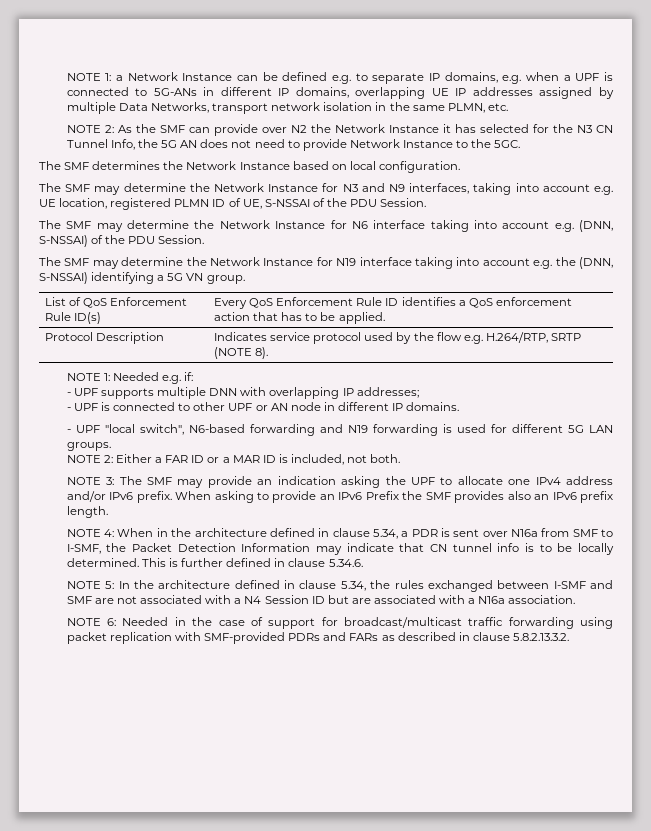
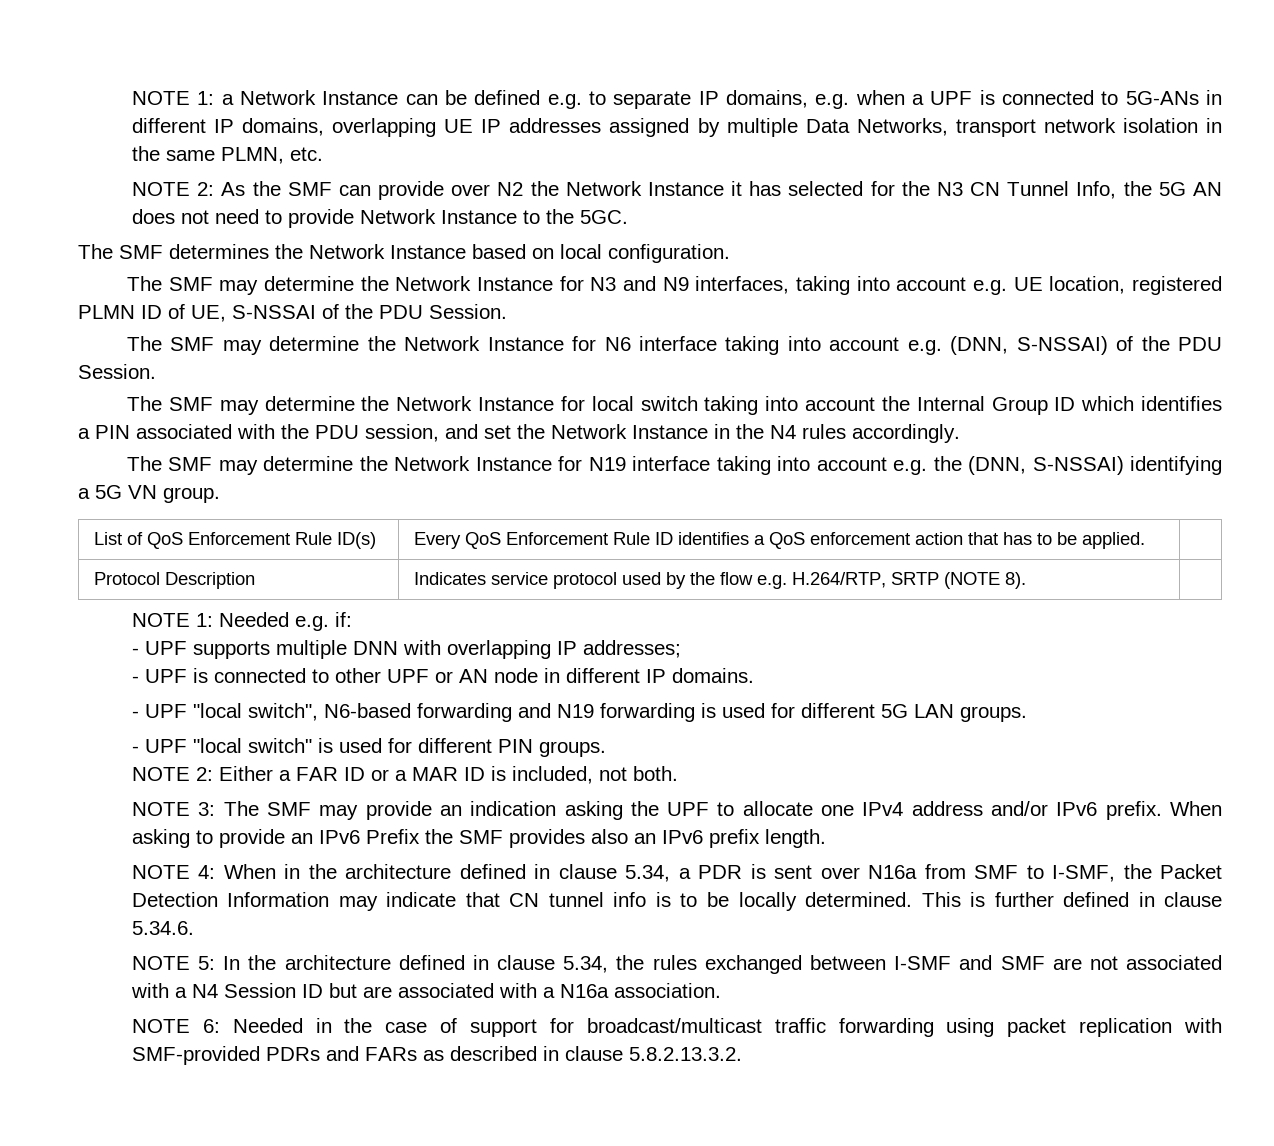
(205, 239) none -> [127,396,1222,415] [78,424,960,443] // The SMF may determine the Network Instance for local switch taking into account the Internal Group ID which identifies a PIN associated with the PDU session, and set the Network Instance in the N4 rules accordingly.
(111, 446) none -> [131,738,606,757] // - UPF "local switch" is used for different PIN groups.

